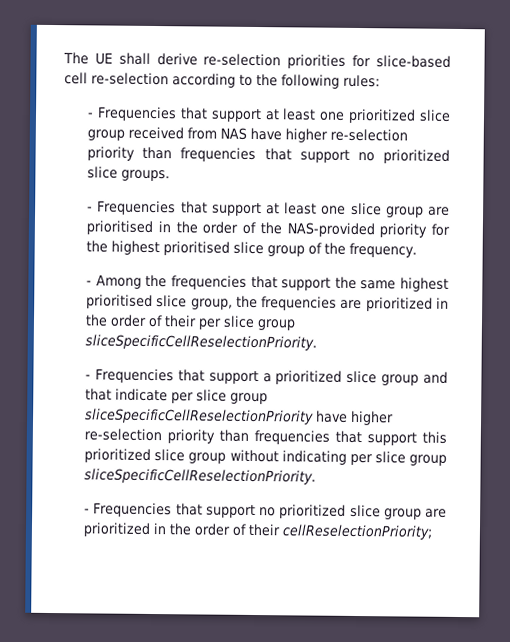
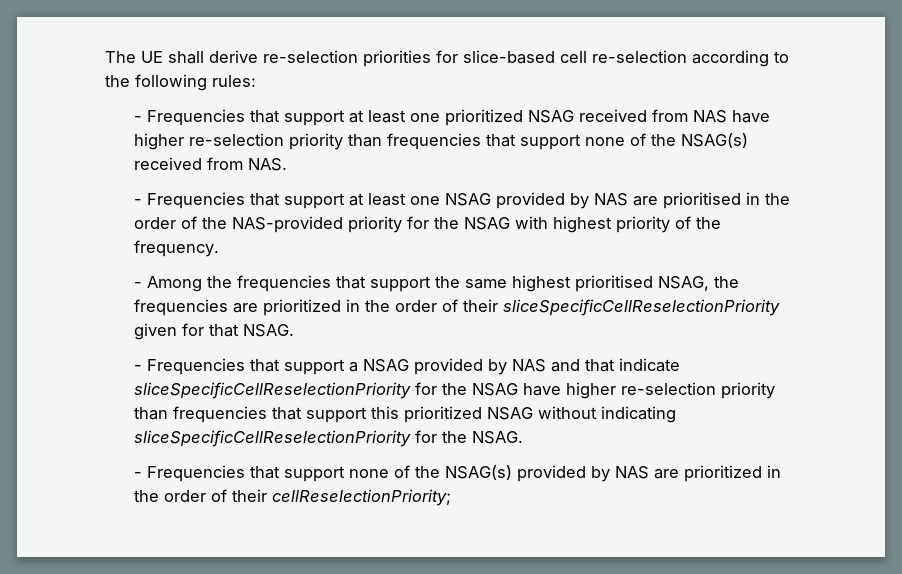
[418,109,451,122] [87,129,126,141] slice group -> [527,110,574,123] NSAG
[357,149,450,164] [87,166,171,182] [87,200,424,218] no prioritized slice groups. // - Frequencies that support at least one slice group -> [584,133,748,148] [133,157,287,171] [133,192,628,209] none of the NSAG(s) received from NAS. // - Frequencies that support at least one NSAG provided by NAS
[111,240,306,257] highest prioritised slice group -> [463,216,670,233] NSAG with highest priority
[156,295,233,310] slice group, -> [657,276,709,291] NSAG,
[198,315,297,331] [85,334,318,351] per slice group sliceSpecificCellReselectionPriority. -> [502,299,780,316] [133,323,294,340] sliceSpecificCellReselectionPriority given for that NSAG.
[275,370,448,386] [85,388,269,405] [85,408,315,425] prioritized slice group and that indicate per slice group sliceSpecificCellReselectionPriority -> [362,358,680,375] [133,382,518,399] NSAG provided by NAS and that indicate sliceSpecificCellReselectionPriority for the NSAG
[154,449,447,466] [84,468,317,485] [84,502,422,520] slice group without indicating per slice group sliceSpecificCellReselectionPriority. // - Frequencies that support no prioritized slice group -> [486,406,676,423] [133,430,523,447] [133,465,649,482] NSAG without indicating sliceSpecificCellReselectionPriority for the NSAG. // - Frequencies that support none of the NSAG(s) provided by NAS

